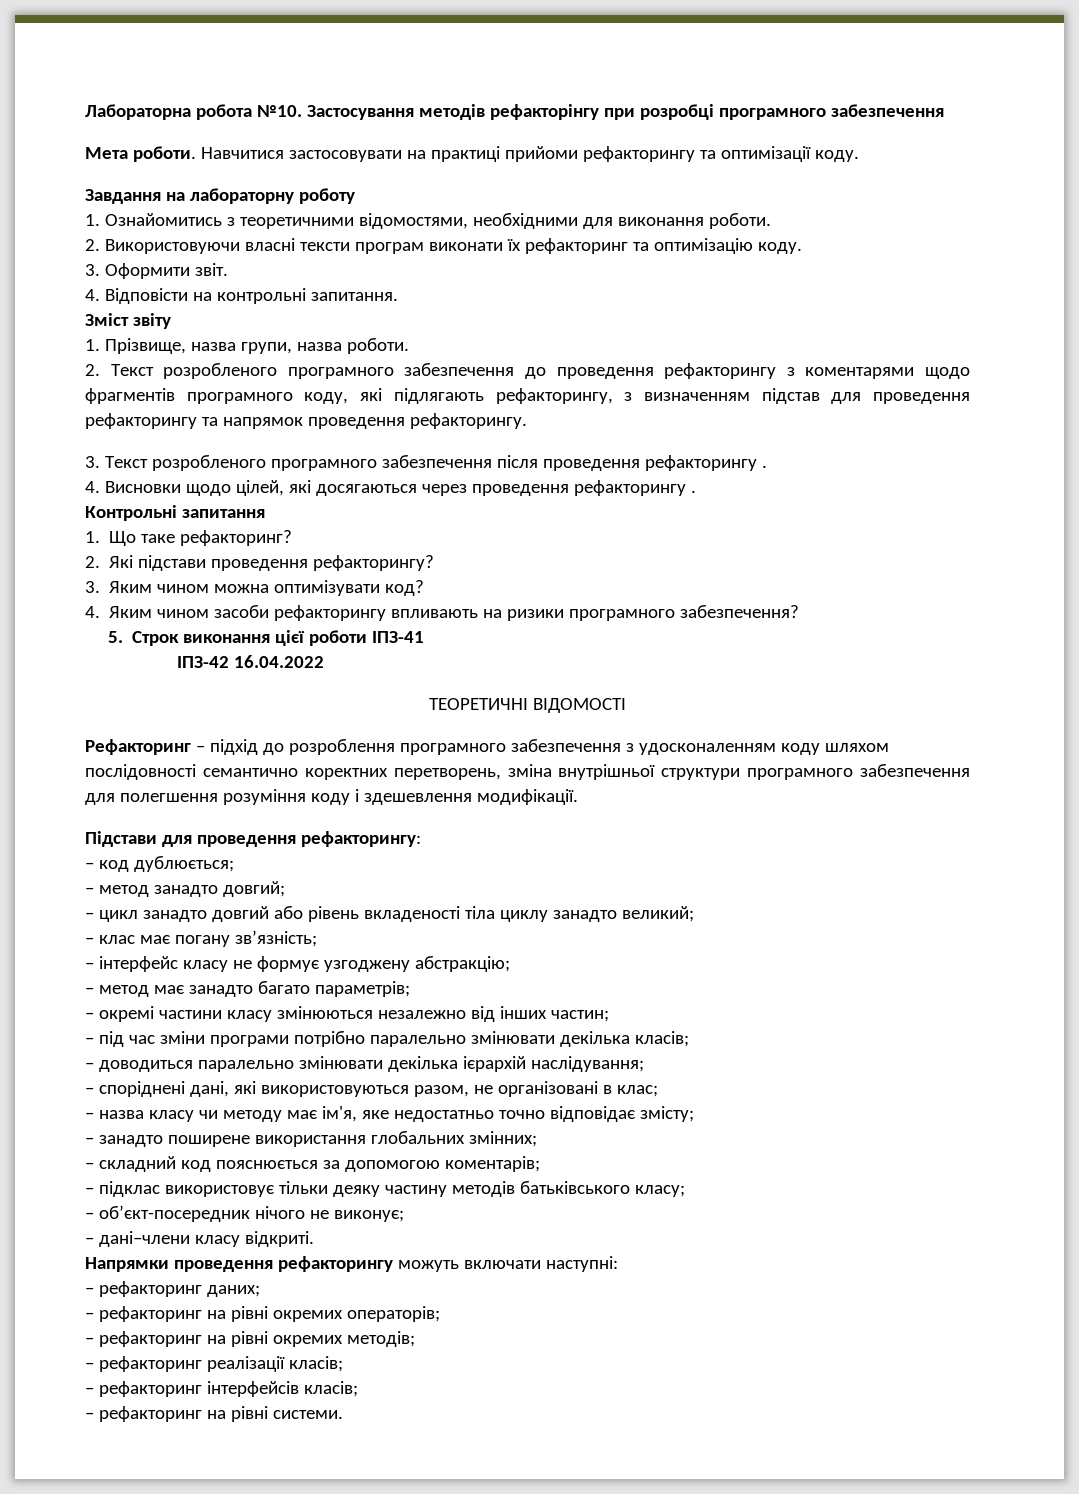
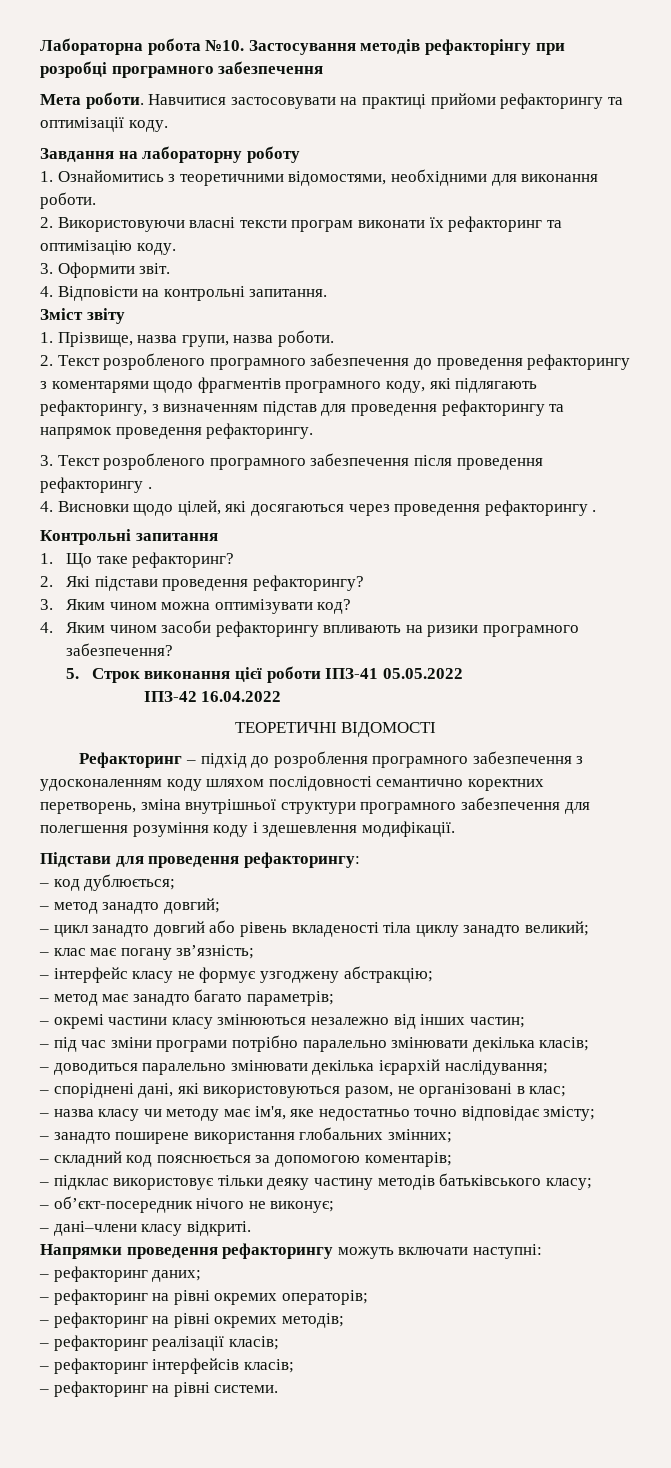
(425, 637) none -> [382,668,463,679] 05.05.2022

